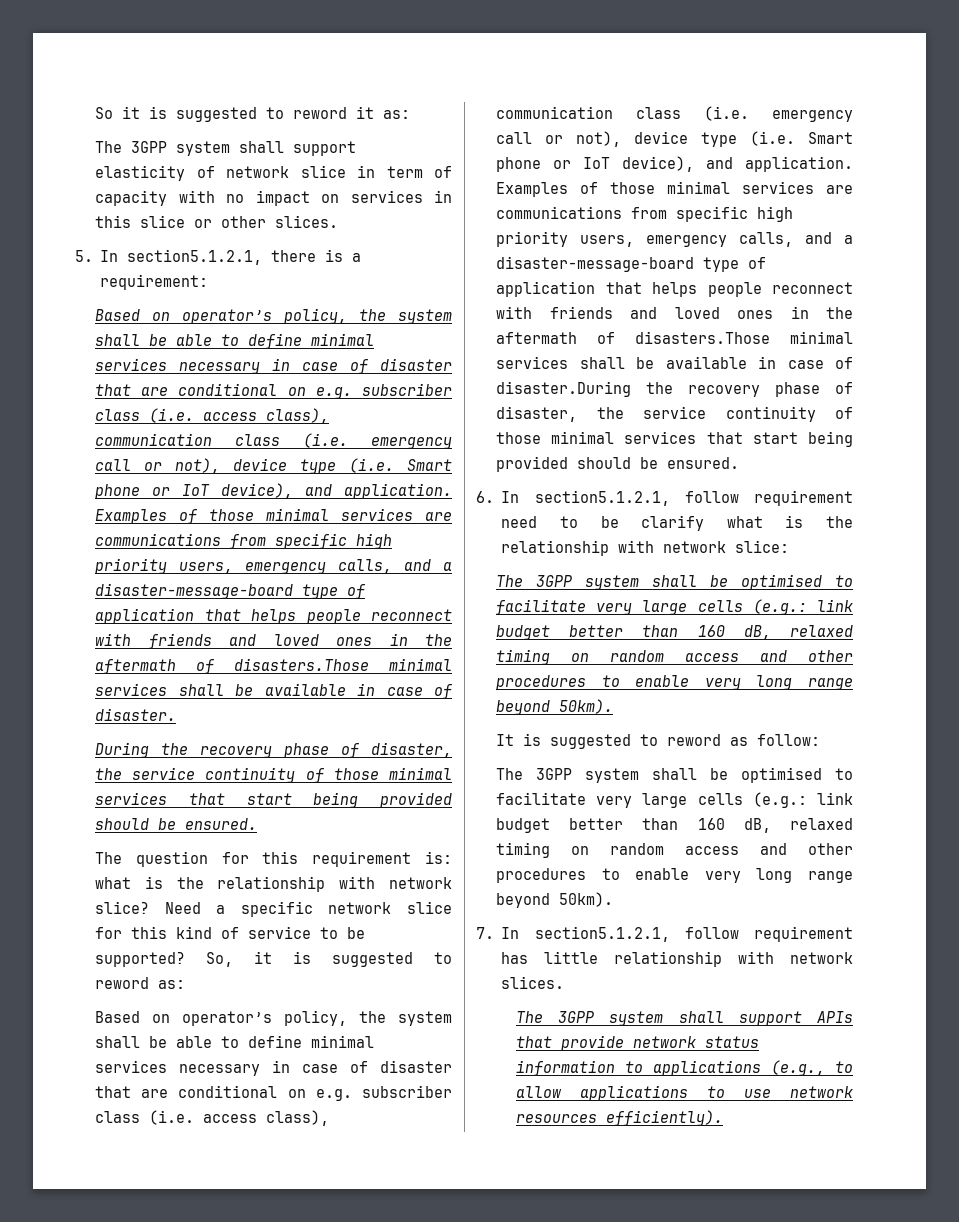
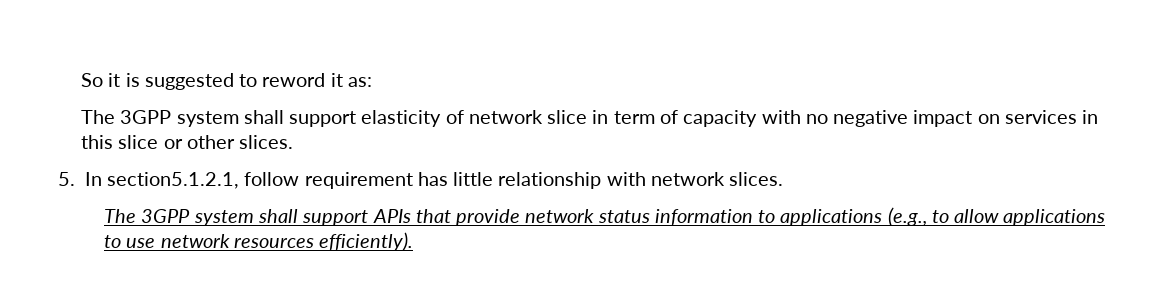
(245, 198) none -> [833,110,909,127] negative
[271,249,362,262] [100,274,209,290] [95,308,452,324] [95,333,375,349] [95,358,452,374] [95,383,452,399] [95,408,330,424] [95,433,452,449] [95,458,452,474] [95,483,452,499] [95,508,452,524] [95,533,393,549] [95,558,452,574] [95,583,366,599] [95,608,453,624] [95,633,452,649] [95,658,452,674] [95,683,452,699] [95,708,177,721] [95,742,452,758] [95,767,452,783] [95,792,453,808] [95,818,258,830] [95,851,453,867] [95,876,452,892] [95,901,452,917] [95,926,366,939] [95,951,452,967] [95,977,186,989] [95,1010,452,1026] [95,1035,375,1048] [95,1060,452,1076] [95,1085,452,1101] [95,1110,330,1126] [496,106,853,122] [496,131,853,147] [496,156,853,172] [496,181,853,197] [496,206,794,222] [496,231,853,247] [496,256,767,272] [496,281,853,297] [496,306,853,319] [496,331,853,344] [496,356,853,369] [496,381,853,397] [496,406,853,422] [496,431,853,447] [496,456,740,472] [476,490,853,506] [501,515,853,531] [501,540,790,556] [496,574,853,590] [496,599,853,615] [496,625,853,640] [496,649,853,665] [496,675,853,690] [496,699,614,715] [496,733,821,749] [496,767,853,783] [496,792,853,808] [496,818,853,833] [496,842,853,858] [496,868,853,883] [496,892,614,908] [476,926,670,942] there is a requirement: // Based on operator’s policy, the system shall be able to define minimal services necessary in case of disaster that are conditional on e.g. subscriber class (i.e. access class), communication class (i.e. emergency call or not), device type (i.e. Smart phone or IoT device), and application. Examples of those minimal services are communications from specific high priority users, emergency calls, and a disaster-message-board type of application that helps people reconnect with friends and loved ones in the aftermath of disasters.Those minimal services shall be available in case of disaster. // During the recovery phase of disaster, the service continuity of those minimal services that start being provided should be ensured. // The question for this requirement is: what is the relationship with network slice? Need a specific network slice for this kind of service to be supported? So, it is suggested to reword as: // Based on operator’s policy, the system shall be able to define minimal services necessary in case of disaster that are conditional on e.g. subscriber class (i.e. access class), communication class (i.e. emergency call or not), device type (i.e. Smart phone or IoT device), and application. Examples of those minimal services are communications from specific high priority users, emergency calls, and a disaster-message-board type of application that helps people reconnect with friends and loved ones in the aftermath of disasters.Those minimal services shall be available in case of disaster.During the recovery phase of disaster, the service continuity of those minimal services that start being provided should be ensured. // 6. In section5.1.2.1, follow requirement need to be clarify what is the relationship with network slice: // The 3GPP system shall be optimised to facilitate very large cells (e.g.: link budget better than 160 dB, relaxed timing on random access and other procedures to enable very long range beyond 50km). // It is suggested to reword as follow: // The 3GPP system shall be optimised to facilitate very large cells (e.g.: link budget better than 160 dB, relaxed timing on random access and other procedures to enable very long range beyond 50km). // 7. In section5.1.2.1, -> (240, 180) none

